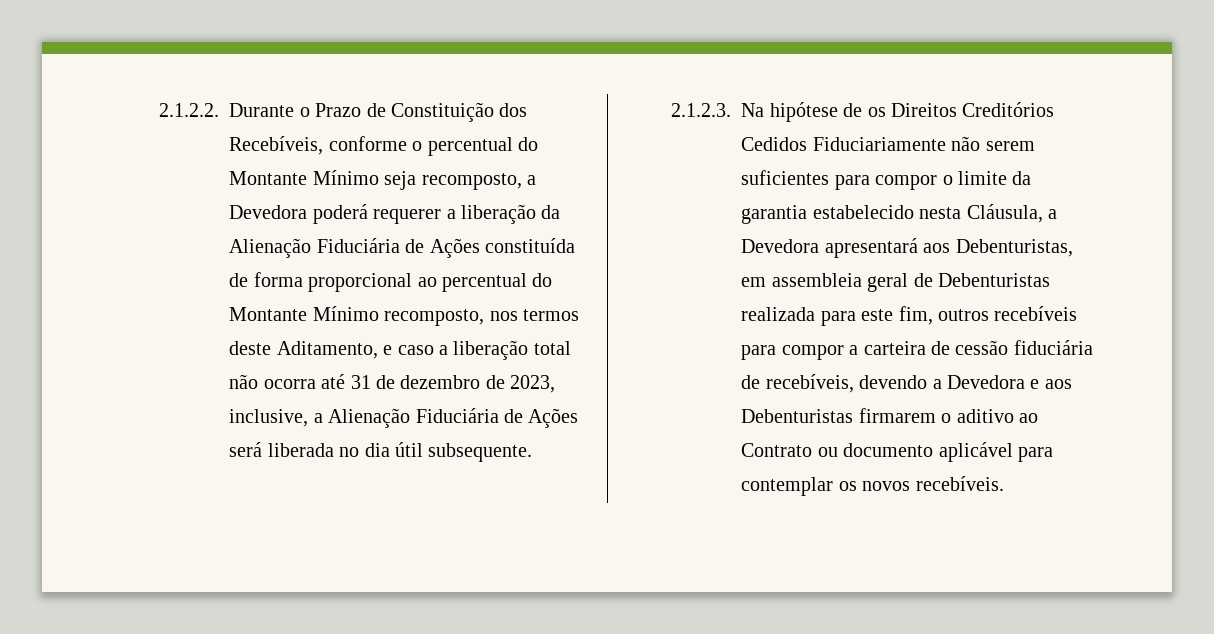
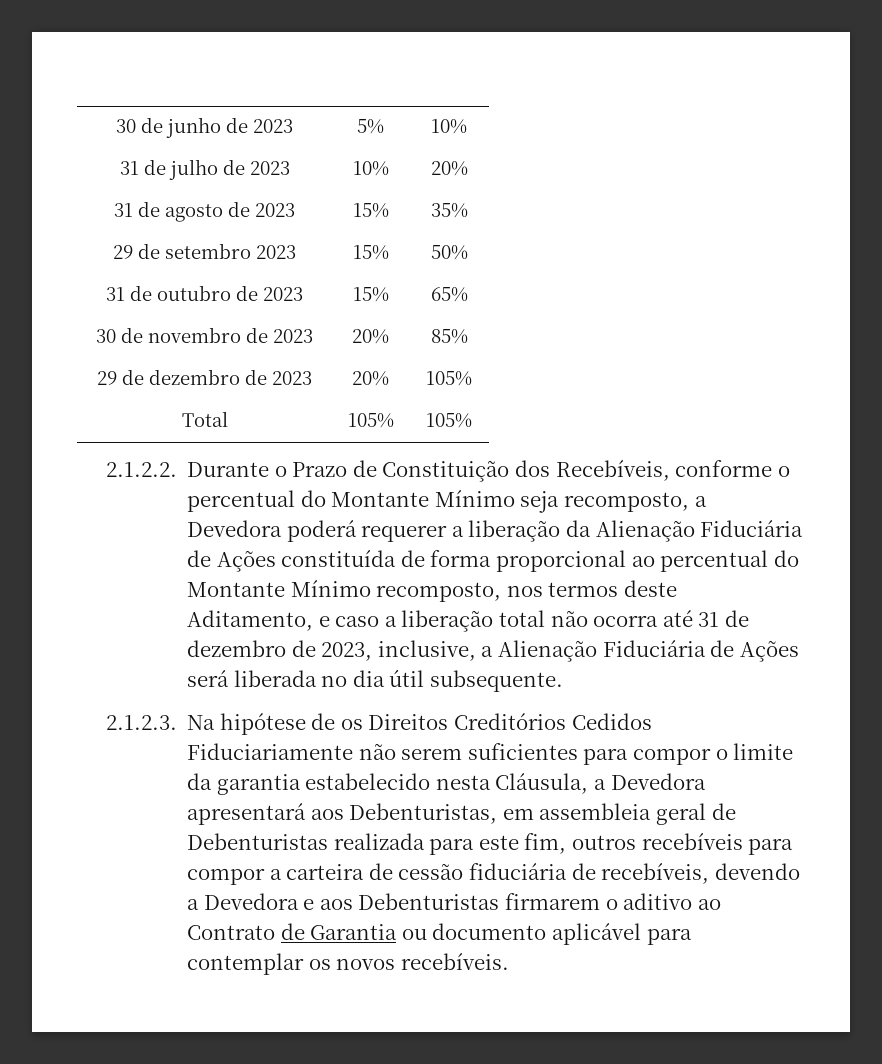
(159, 110) none -> [116,117,293,138] [357,119,384,134] [431,119,467,134] [119,159,290,180] [352,161,389,176] [430,161,468,176] [114,201,295,222] [352,203,389,218] [430,203,468,218] [113,243,296,259] [352,245,389,260] [430,245,468,260] [106,285,303,301] [352,287,389,302] [430,287,468,302] [96,327,313,343] [352,329,389,344] [430,329,468,344] [97,369,312,385] [352,371,389,386] [426,371,472,386] [181,411,228,427] [347,413,394,428] [426,413,472,428] 30 de junho de 2023 | 5% | 10% // 31 de julho de 2023 | 10% | 20% // 31 de agosto de 2023 | 15% | 35% // 29 de setembro 2023 | 15% | 50% // 31 de outubro de 2023 | 15% | 65% // 30 de novembro de 2023 | 20% | 85% // 29 de dezembro de 2023 | 20% | 105% // Total | 105% | 105% //
(813, 450) none -> [280,923,398,940] de Garantia

